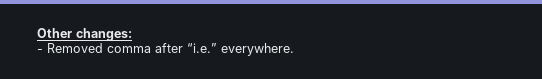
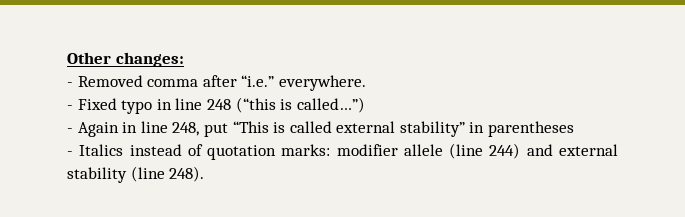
(294, 49) none -> [67,97,365,114] [67,121,575,137] [67,143,618,160] [67,166,205,183] // - Fixed typo in line 248 (“this is called…”) // - Again in line 248, put “This is called external stability” in parentheses // - Italics instead of quotation marks: modifier allele (line 244) and external stability (line 248).

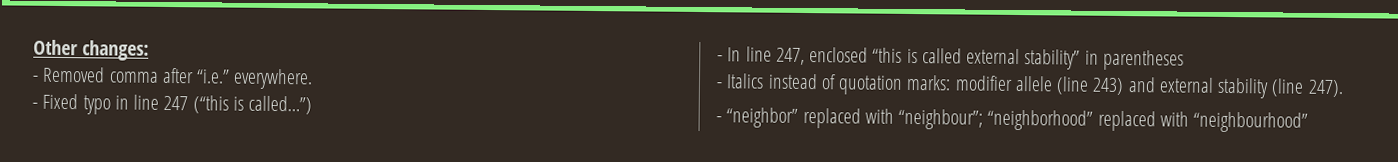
[206,99,231,110] 248 -> [163,95,189,111] 247
[77,121,269,137] Again in line 248, put “This -> [727,46,903,65] In line 247, enclosed “this
[489,143,521,159] 244) -> [1092,77,1125,96] 243)
[169,166,205,182] 248). -> [1307,79,1344,98] [716,107,1309,133] 247). // - “neighbor” replaced with “neighbour”; “neighborhood” replaced with “neighbourhood”

